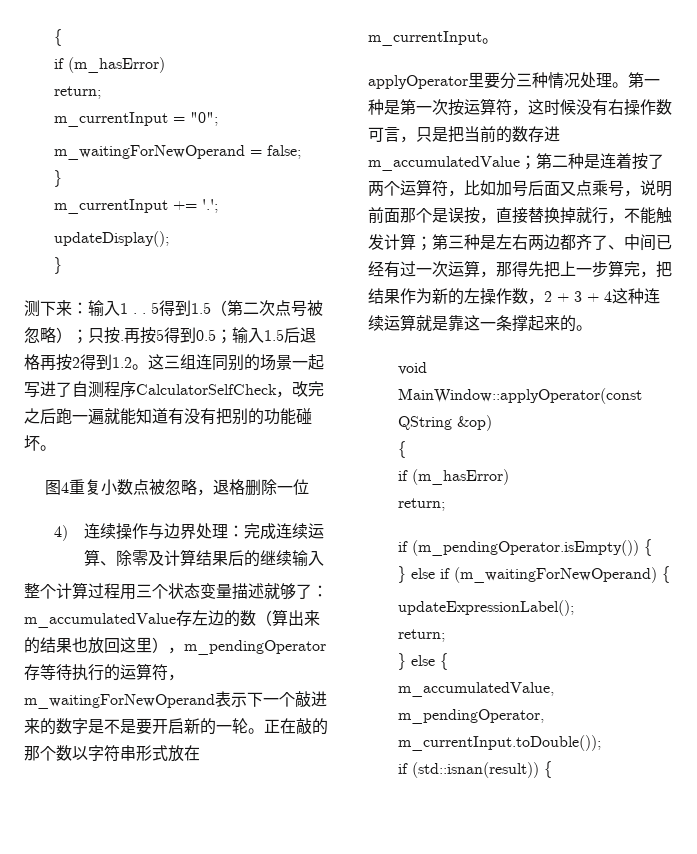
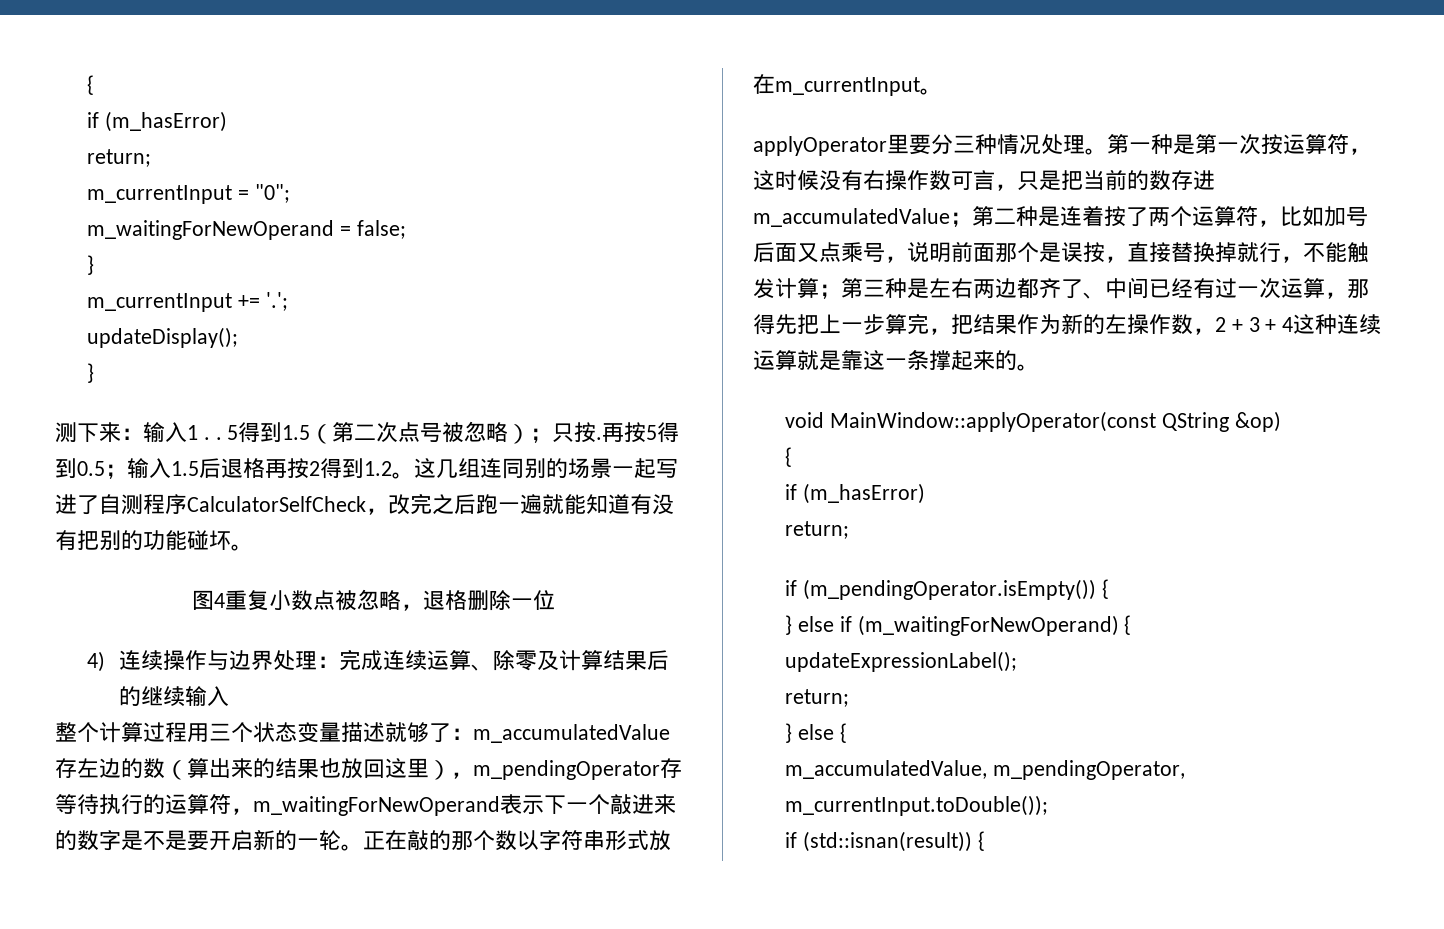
[164,355,180,369] 三 -> [436,459,458,478] 几

